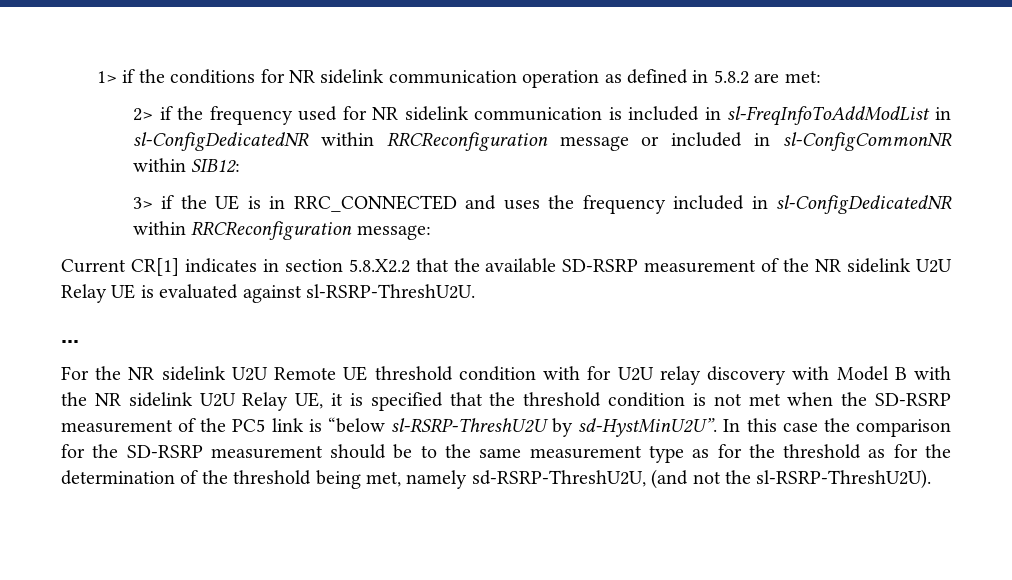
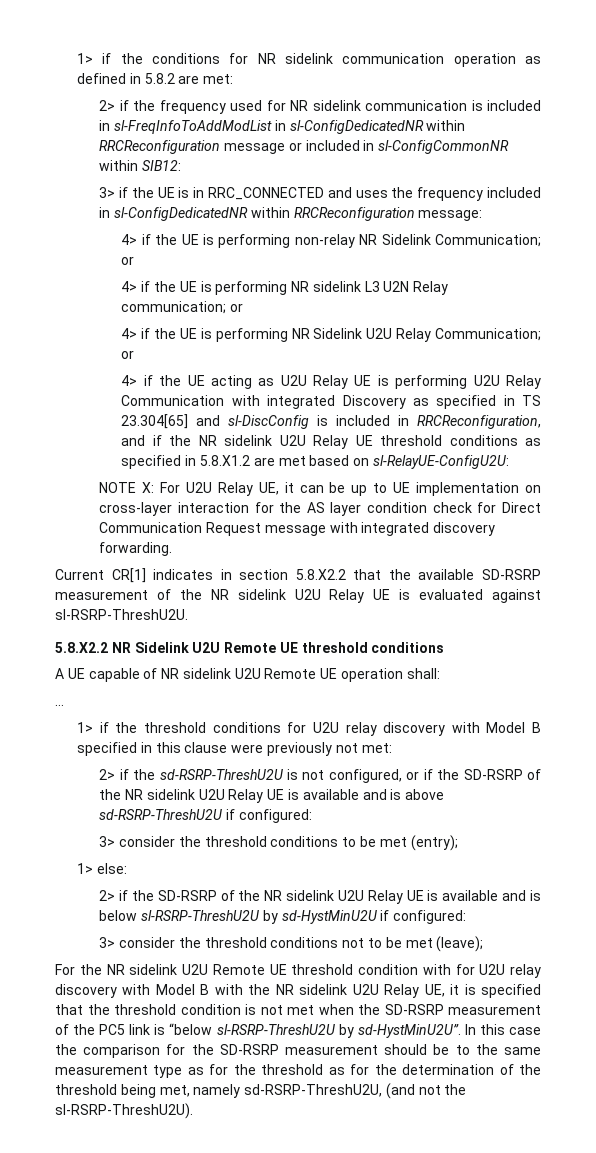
(431, 232) none -> [121,234,542,248] [121,256,135,265] [121,281,449,295] [121,301,244,314] [121,328,541,342] [121,350,135,359] [121,375,541,389] [121,395,541,409] [121,414,541,429] [121,435,541,449] [121,455,509,469] [99,482,541,496] [99,502,541,516] [99,522,496,536] [99,542,173,556] // 4> if the UE is performing non-relay NR Sidelink Communication; or // 4> if the UE is performing NR sidelink L3 U2N Relay communication; or // 4> if the UE is performing NR Sidelink U2U Relay Communication; or // 4> if the UE acting as U2U Relay UE is performing U2U Relay Communication with integrated Discovery as specified in TS 23.304[65] and sl-DiscConfig is included in RRCReconfiguration, and if the NR sidelink U2U Relay UE threshold conditions as specified in 5.8.X1.2 are met based on sl-RelayUE-ConfigU2U: // NOTE X: For U2U Relay UE, it can be up to UE implementation on cross-layer interaction for the AS layer condition check for Direct Communication Request message with integrated discovery forwarding.
[61,340,79,343] … -> [55,642,445,653] [55,668,440,682] [55,704,64,706] [77,722,541,736] [77,742,392,756] [99,769,541,783] [99,789,445,803] [99,809,312,823] [99,835,458,851] [77,863,127,874] [99,890,542,904] [99,910,467,924] [99,936,484,952] 5.8.X2.2 NR Sidelink U2U Remote UE threshold conditions // A UE capable of NR sidelink U2U Remote UE operation shall: // … // 1> if the threshold conditions for U2U relay discovery with Model B specified in this clause were previously not met: // 2> if the sd-RSRP-ThreshU2U is not configured, or if the SD-RSRP of the NR sidelink U2U Relay UE is available and is above sd-RSRP-ThreshU2U if configured: // 3> consider the threshold conditions to be met (entry); // 1> else: // 2> if the SD-RSRP of the NR sidelink U2U Relay UE is available and is below sl-RSRP-ThreshU2U by sd-HystMinU2U if configured: // 3> consider the threshold conditions not to be met (leave);

